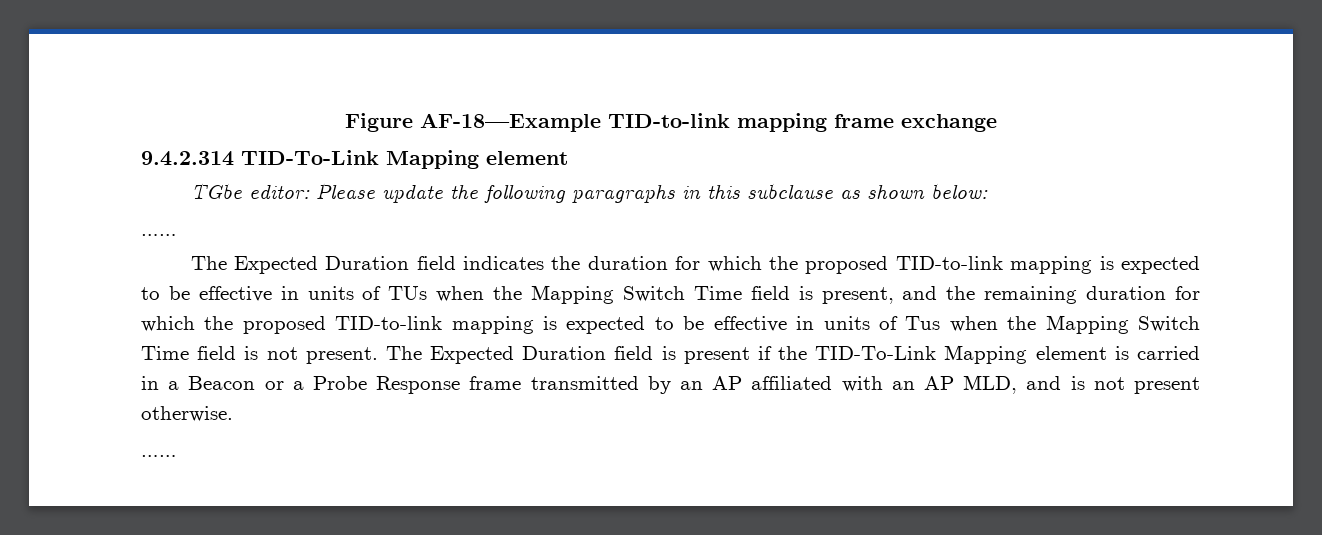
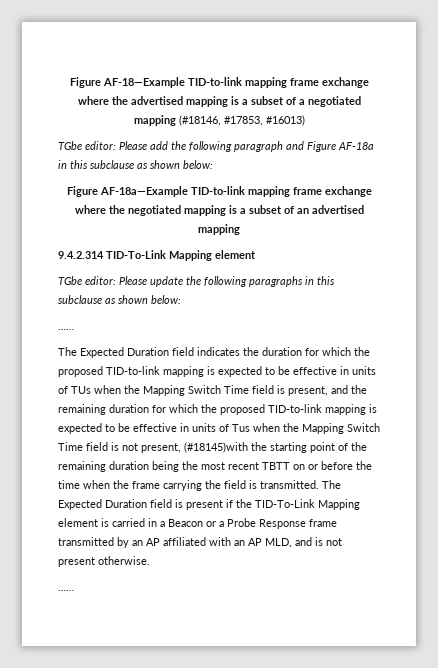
(997, 123) none -> [77,96,361,107] [133,115,305,126] [58,141,374,152] [58,160,213,169] [66,186,372,197] [74,205,364,216] [198,224,240,235] where the advertised mapping is a subset of a negotiated mapping (#18146, #17853, #16013) // TGbe editor: Please add the following paragraph and Figure AF-18a in this subclause as shown below: // Figure AF-18a—Example TID-to-link mapping frame exchange where the negotiated mapping is a subset of an advertised mapping
[305,347,378,364] present. -> [141,442,367,453] [58,461,372,472] [58,480,319,491] present, (#18145)with the starting point of the remaining duration being the most recent TBTT on or before the time when the frame carrying the field is transmitted.

